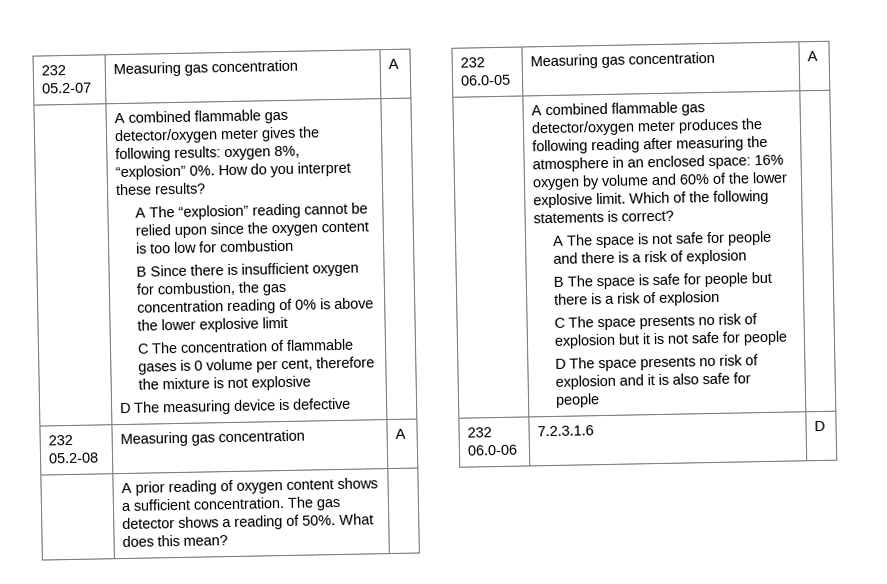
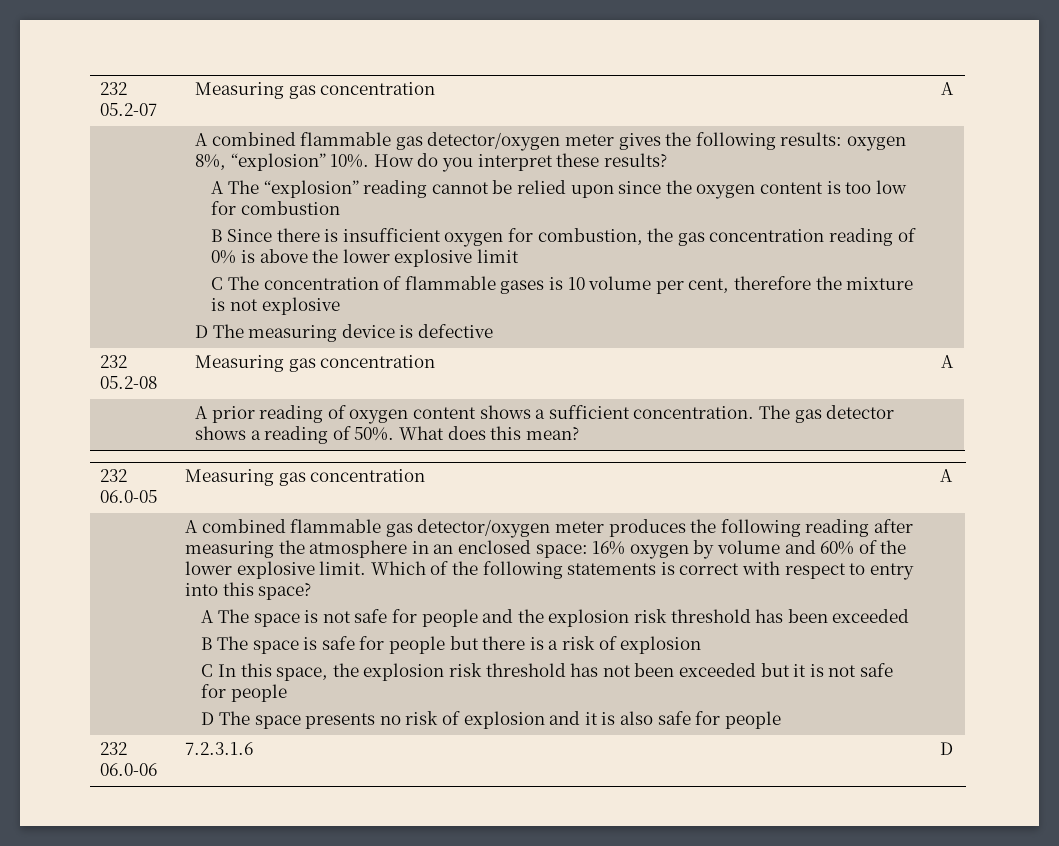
[189,165,216,176] 0%. -> [330,154,370,168] 10%.
[193,360,203,371] 0 -> [567,277,585,290] 10
[621,210,675,222] correct? -> [679,561,914,580] [185,582,312,600] correct with respect to entry into this space?
[580,249,747,265] there is a risk of explosion -> [517,609,910,627] the explosion risk threshold has been exceeded
[567,313,758,331] [553,333,616,349] The space presents no risk of explosion -> [218,663,756,681] In this space, the explosion risk threshold has not been exceeded

